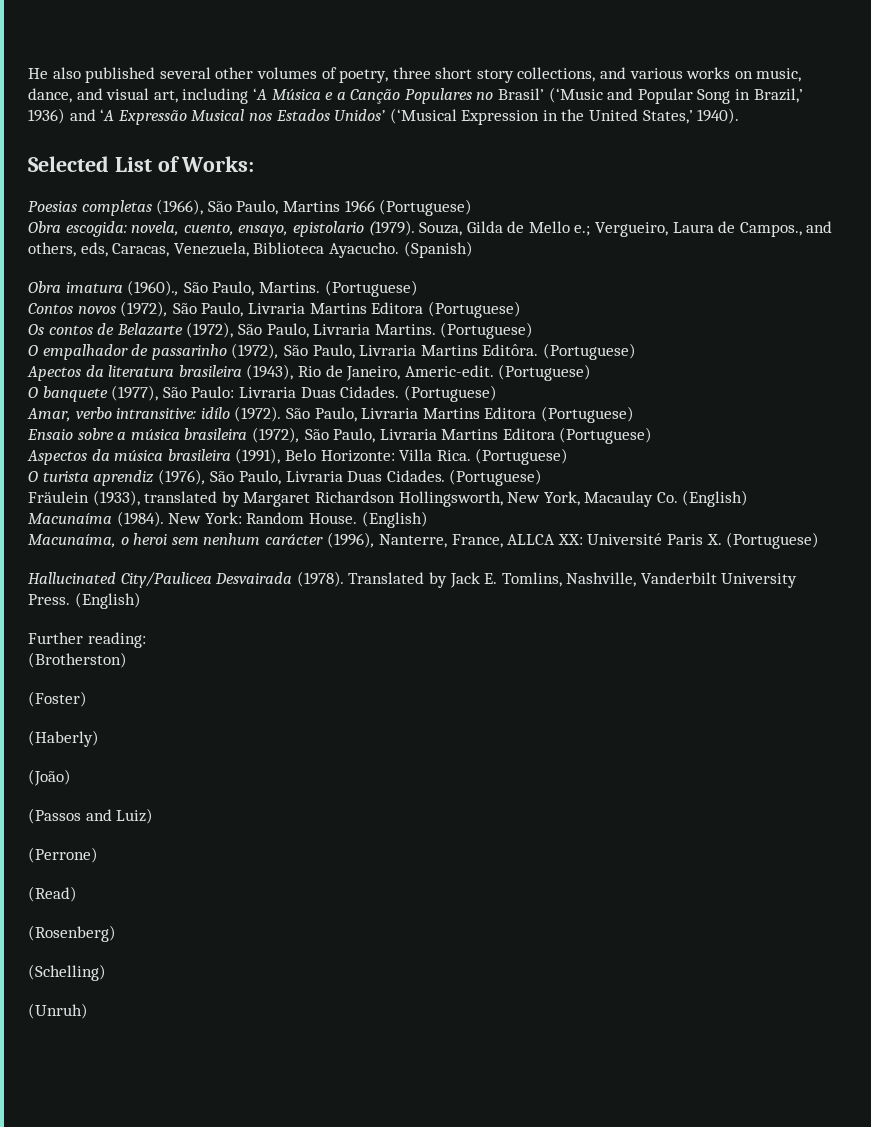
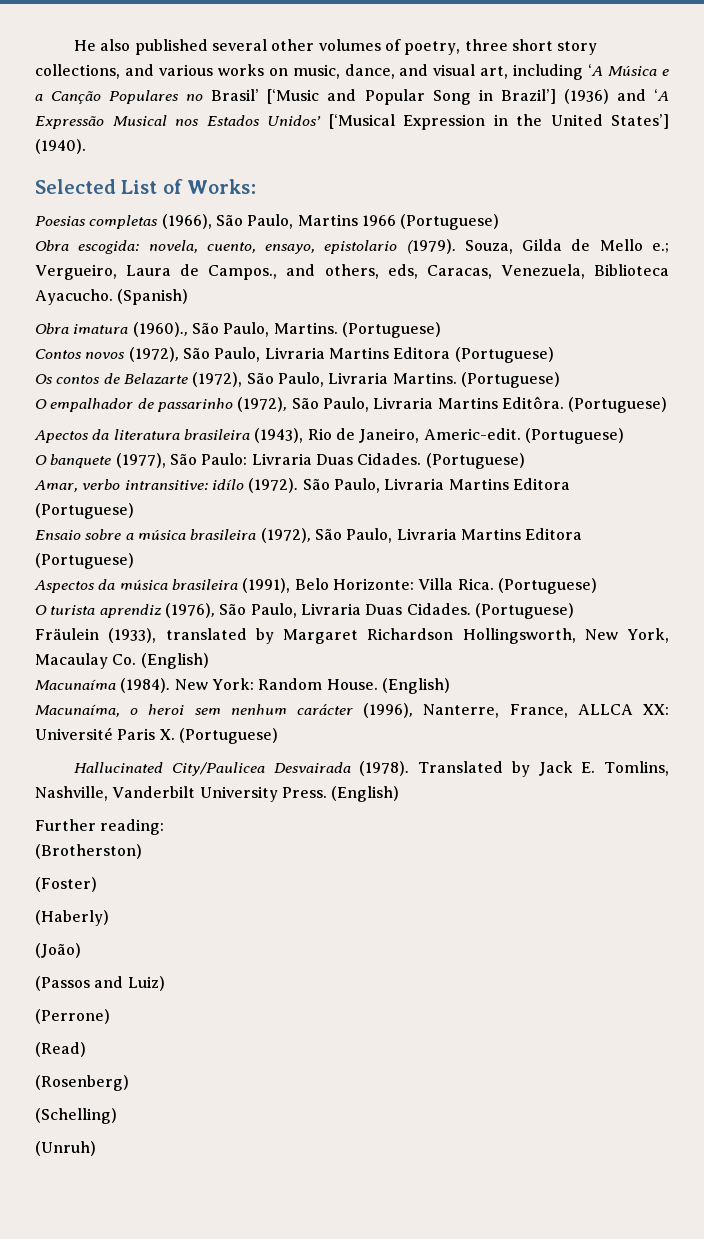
[548,87,603,103] (‘Music -> [267,89,320,104] [‘Music
[753,88,803,103] [28,108,65,124] Brazil,’ 1936) -> [500,89,609,104] Brazil’] (1936)
[389,108,457,124] (‘Musical -> [328,114,395,129] [‘Musical
[642,108,740,124] States,’ 1940). -> [611,114,669,129] [35,139,86,154] States’] (1940).

